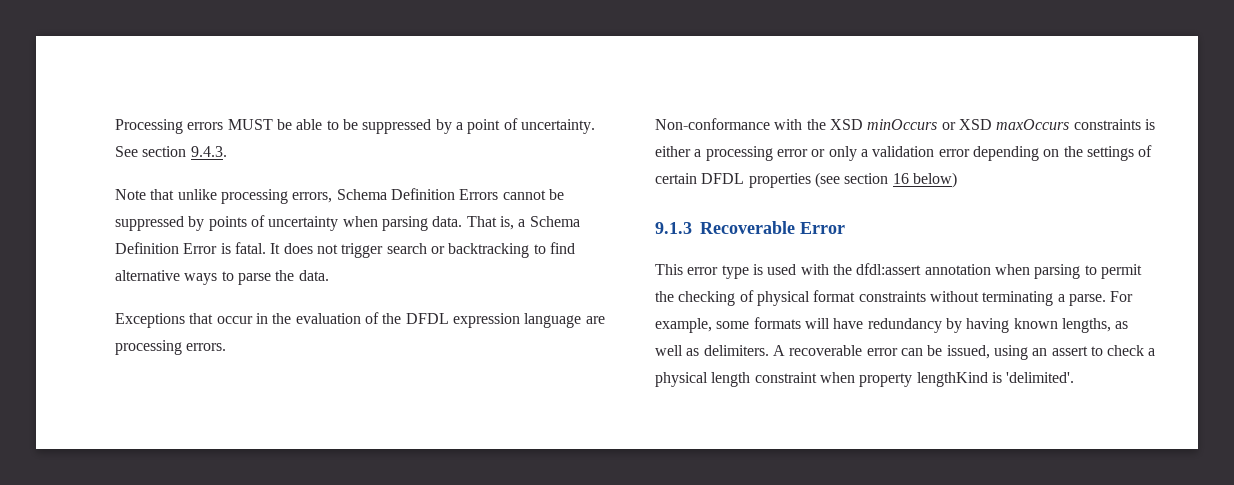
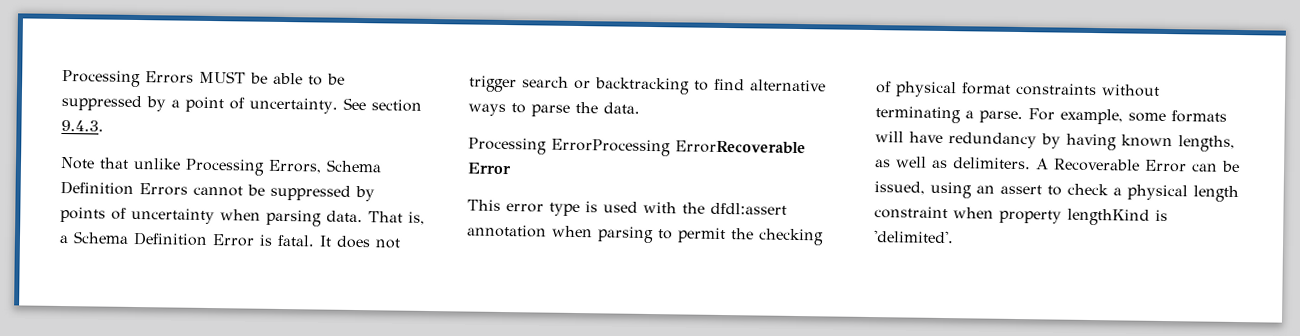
[115,119,224,134] Processing errors -> [62,69,194,88] Processing Errors
[220,189,333,204] processing errors, -> [185,158,322,176] Processing Errors,
[115,312,605,328] [115,340,227,355] [655,118,1155,130] [655,145,1153,161] [655,172,957,188] [655,221,795,234] Exceptions that occur in the evaluation of the DFDL expression language are processing errors. // Non-conformance with the XSD minOccurs or XSD maxOccurs constraints is either a processing error or only a validation error depending on the settings of certain DFDL properties (see section 16 below) // 9.1.3 Recoverable -> [468,137,806,157] Processing ErrorProcessing ErrorRecoverable
[789,345,898,356] recoverable error -> [1054,158,1187,173] Recoverable Error

